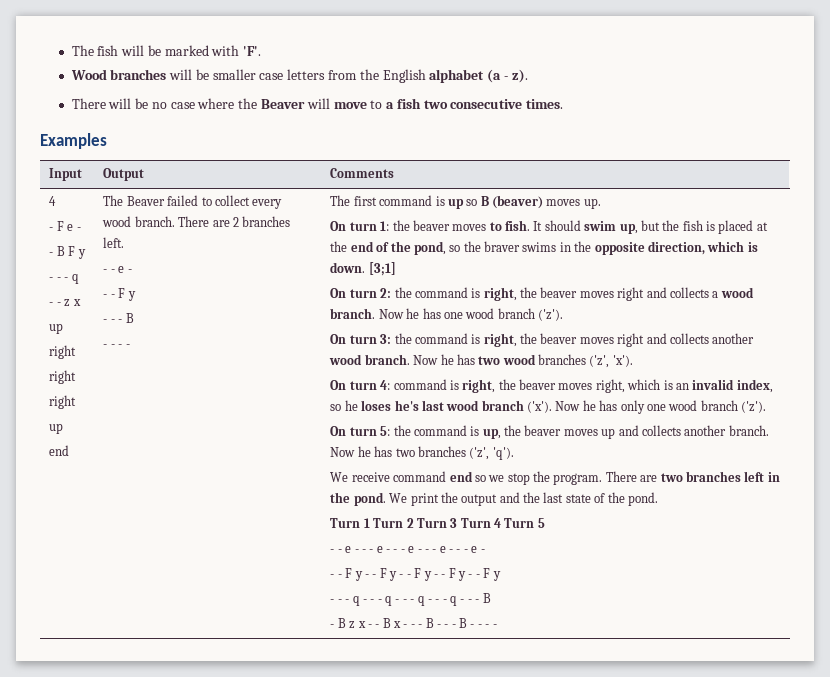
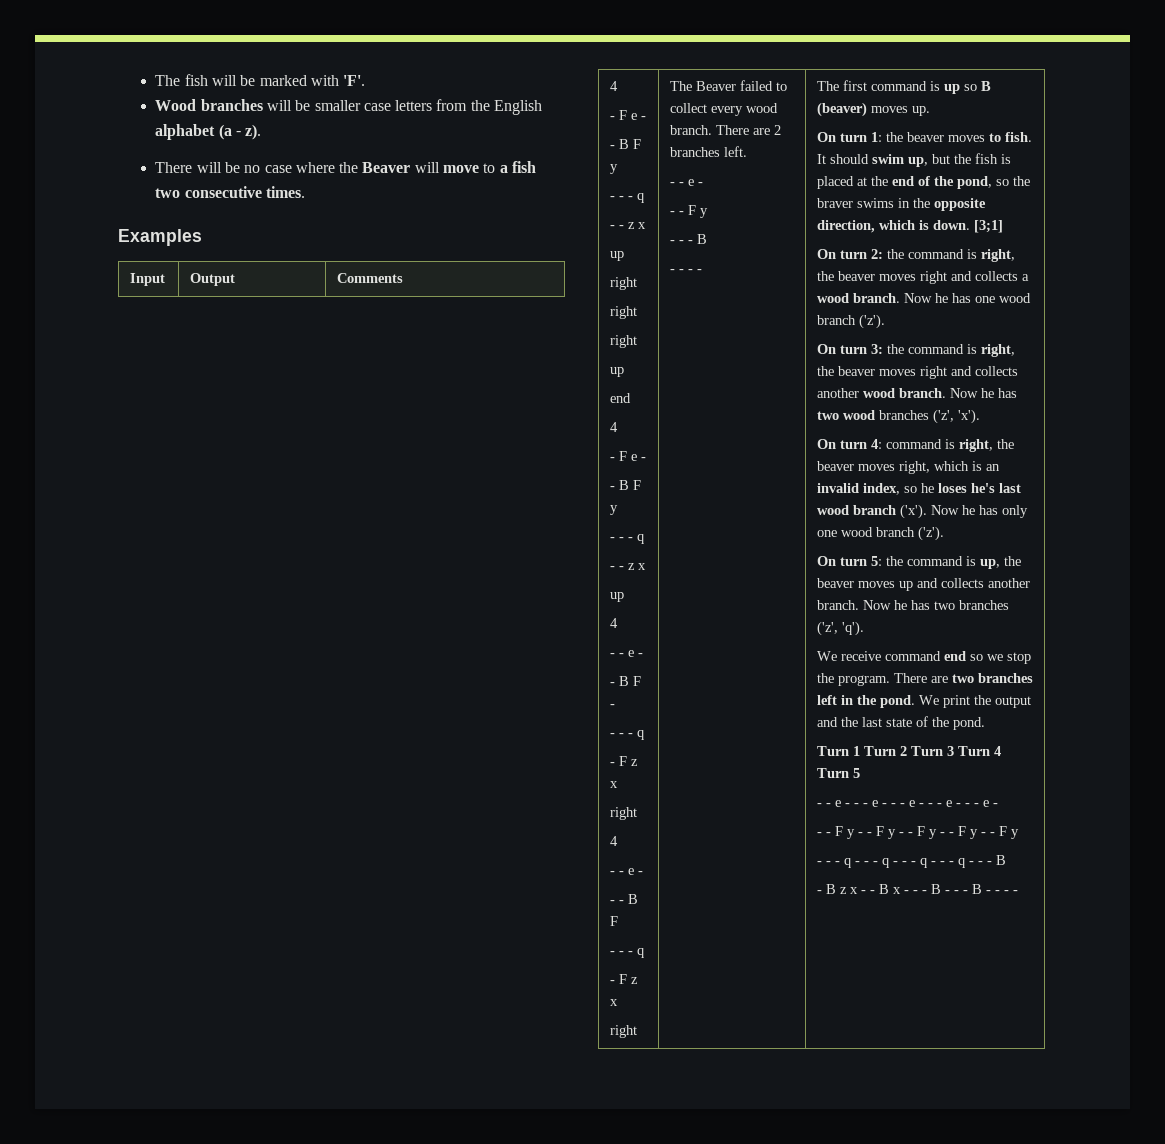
(70, 450) none -> [609,422,618,432] [609,451,646,461] [609,480,641,490] [609,505,618,515] [609,534,644,544] [609,563,646,570] [609,592,624,602] [609,618,618,628] [609,650,643,657] [609,676,641,686] [609,704,615,708] [609,730,644,740] [609,756,638,766] [609,781,618,788] [609,807,637,820] [609,836,618,846] [609,868,643,875] [609,894,638,904] [609,916,618,926] [609,948,644,958] [609,974,638,984] [609,999,618,1006] [609,1025,637,1038] // 4 // - F e - // - B F y // - - - q // - - z x // up // 4 // - - e - // - B F - // - - - q // - F z x // right // 4 // - - e - // - - B F // - - - q // - F z x // right

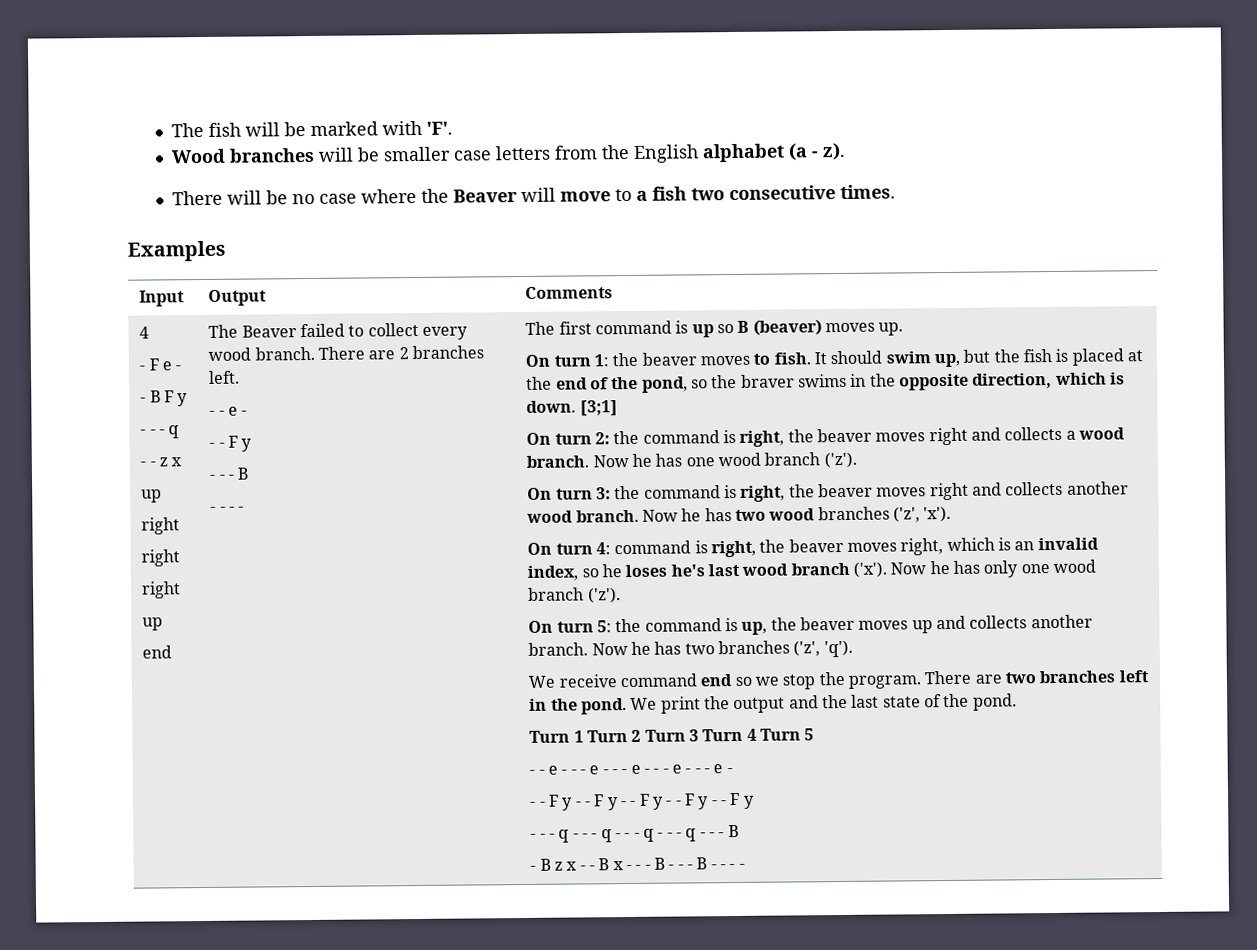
[609,422,618,432] [609,451,646,461] [609,480,641,490] [609,505,618,515] [609,534,644,544] [609,563,646,570] [609,592,624,602] [609,618,618,628] [609,650,643,657] [609,676,641,686] [609,704,615,708] [609,730,644,740] [609,756,638,766] [609,781,618,788] [609,807,637,820] [609,836,618,846] [609,868,643,875] [609,894,638,904] [609,916,618,926] [609,948,644,958] [609,974,638,984] [609,999,618,1006] [609,1025,637,1038] // 4 // - F e - // - B F y // - - - q // - - z x // up // 4 // - - e - // - B F - // - - - q // - F z x // right // 4 // - - e - // - - B F // - - - q // - F z x // right -> (173, 652) none

